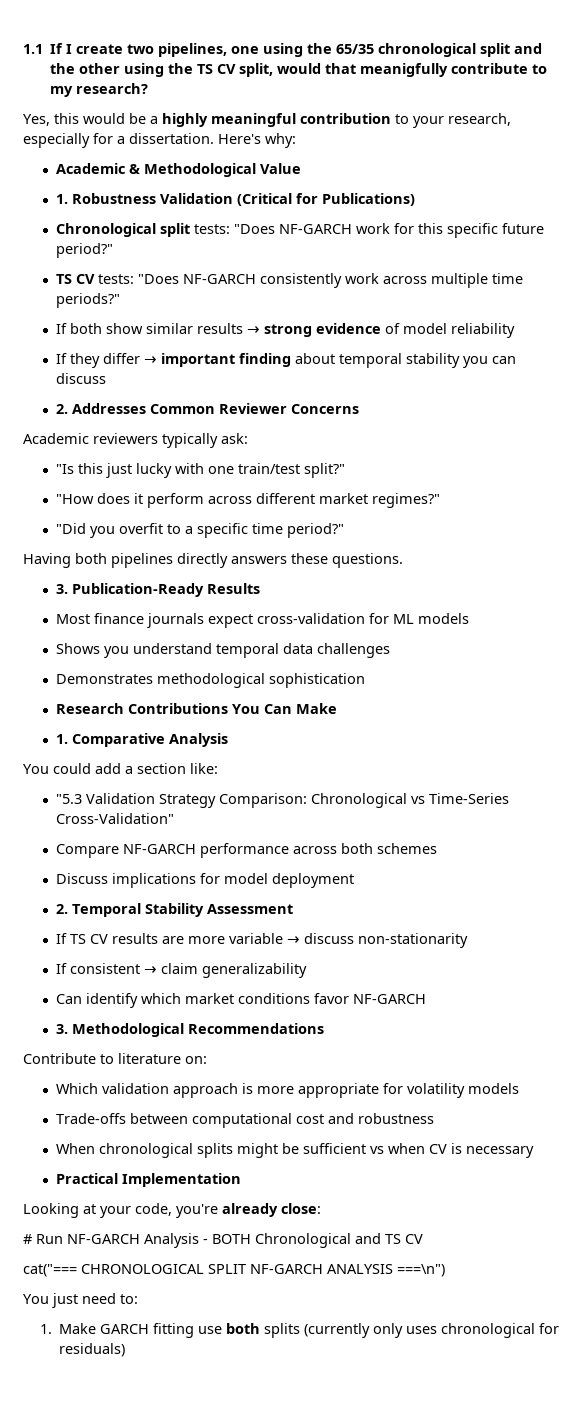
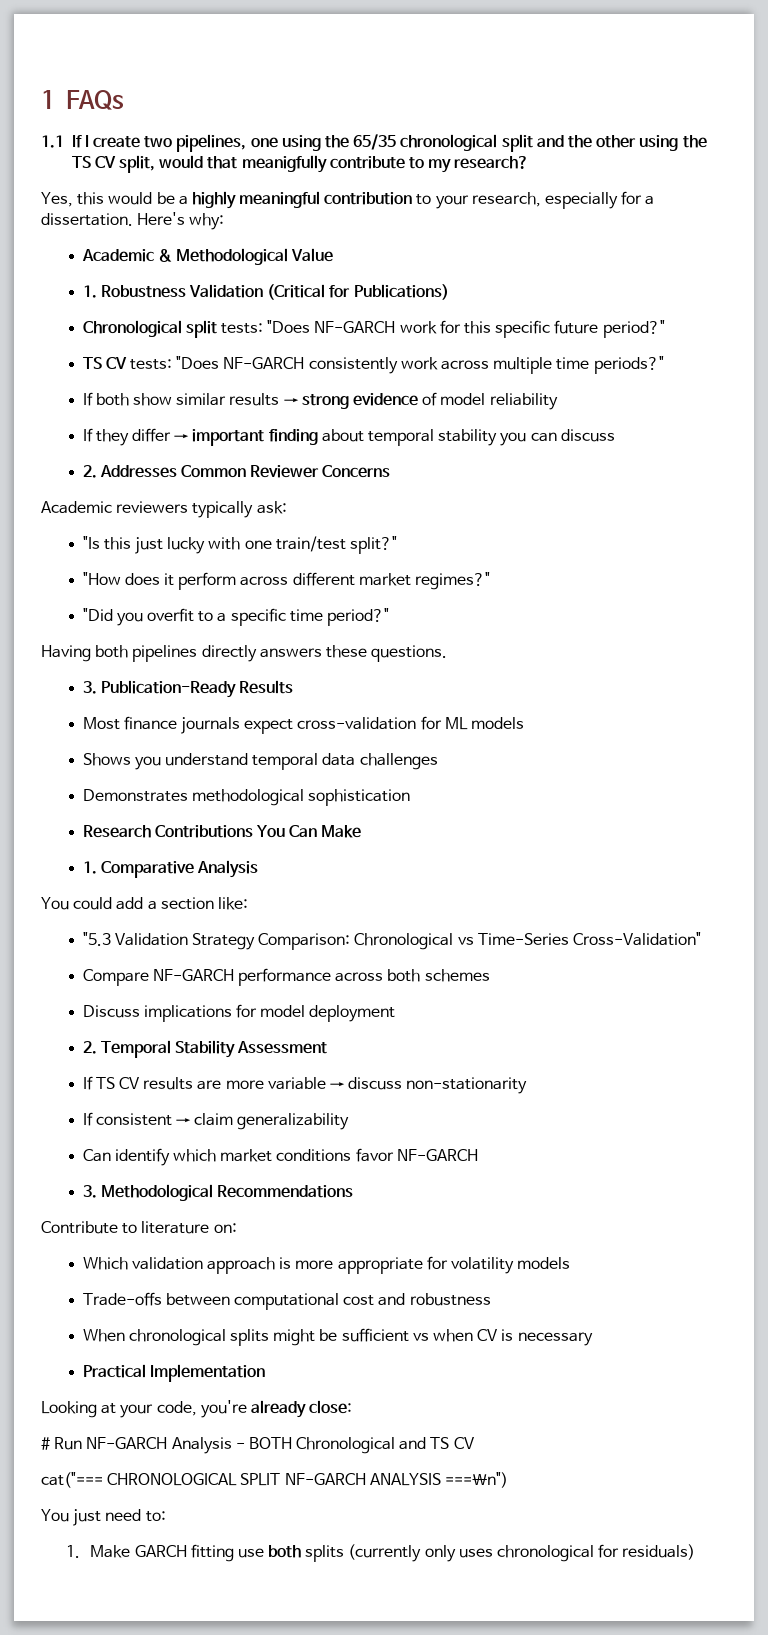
(23, 49) none -> [41,90,124,110] 1 FAQs //

